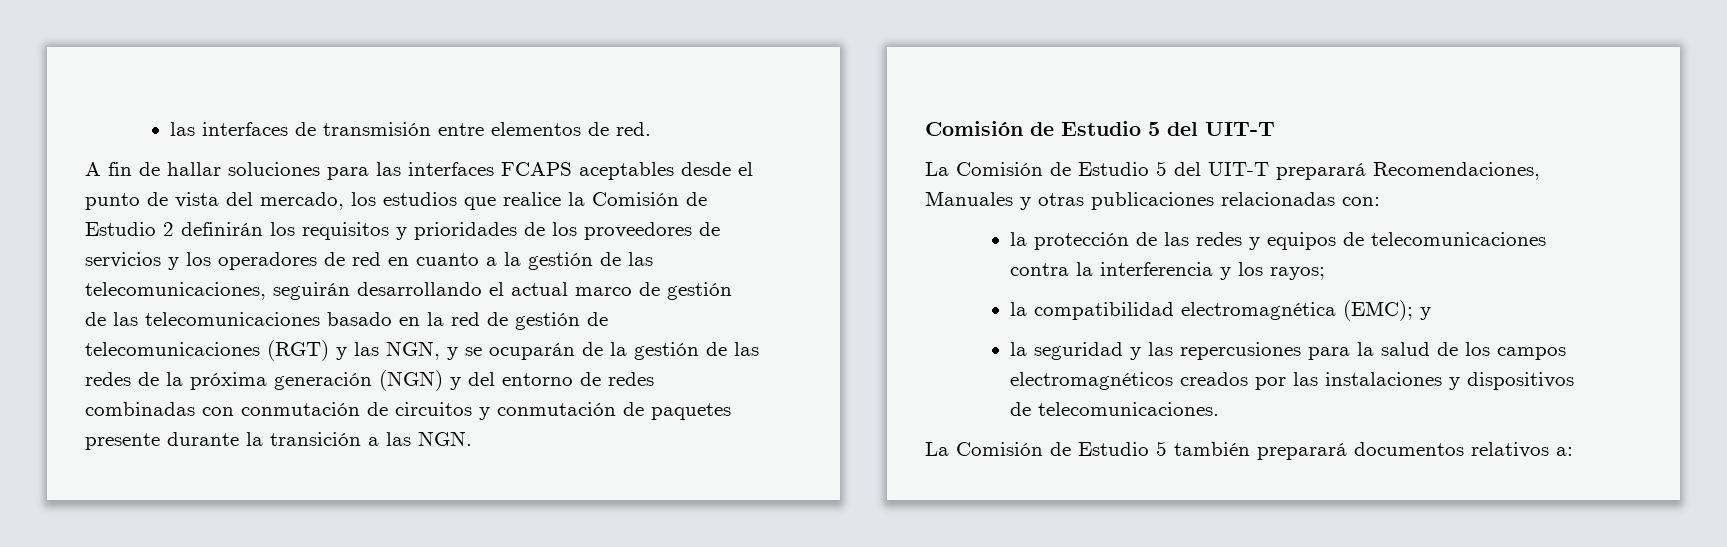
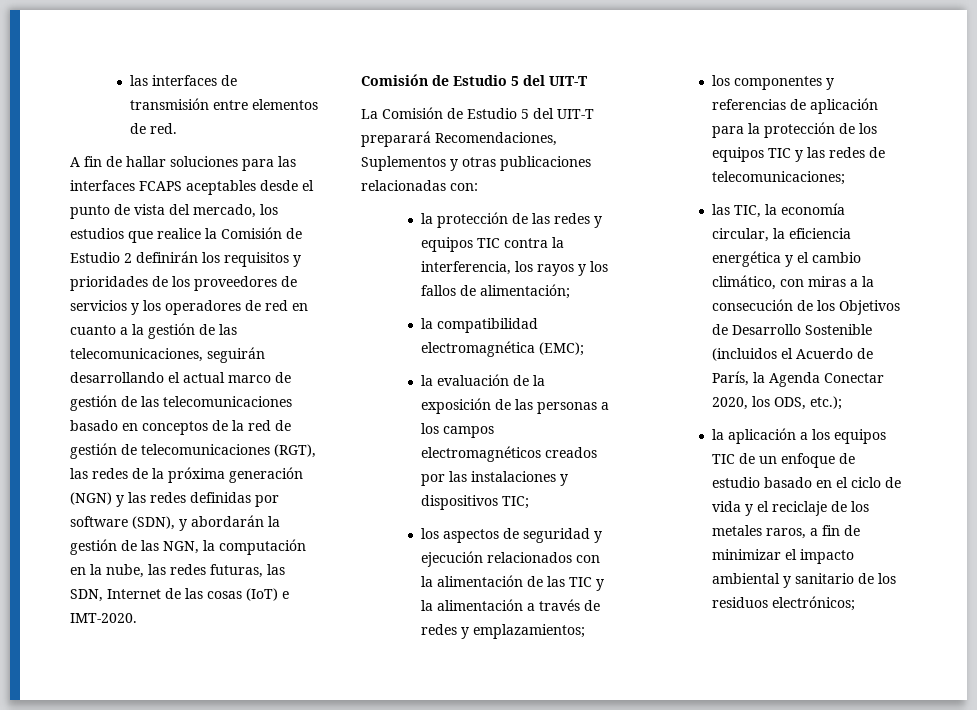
(420, 321) none -> [142,420,228,435] conceptos de
[267,340,727,361] (RGT) y las NGN, y se ocuparán de la gestión de -> [274,444,316,458] (RGT),
[468,372,654,386] [85,402,731,420] [85,431,472,450] del entorno de redes combinadas con conmutación de circuitos y conmutación de paquetes presente durante la transición a las NGN. -> [128,492,279,507] [70,515,280,531] [70,539,306,555] [70,564,285,578] [70,588,289,602] [70,613,137,623] las redes definidas por software (SDN), y abordarán la gestión de las NGN, la computación en la nube, las redes futuras, las SDN, Internet de las cosas (IoT) e IMT-2020.
[925,191,1013,206] Manuales -> [361,156,446,171] Suplementos
[1343,232,1547,246] [1010,262,1326,280] de telecomunicaciones contra la interferencia y los rayos; -> [477,237,565,248] [421,261,609,276] [421,284,571,299] TIC contra la interferencia, los rayos y los fallos de alimentación;
[1420,307,1432,320] [1010,342,1459,360] y // la seguridad y las repercusiones para la salud de -> [421,374,546,386] [421,398,610,414] // la evaluación de la exposición de las personas a
[1010,402,1220,416] [925,441,1573,460] de telecomunicaciones. // La Comisión de Estudio 5 también preparará documentos relativos a: -> [502,496,530,509] [421,528,603,543] [421,551,601,567] [421,575,605,591] [421,599,601,611] [421,624,586,639] [712,75,835,90] [712,98,879,114] [712,122,878,138] [712,147,886,162] [712,171,846,185] [712,203,846,218] [712,228,852,242] [712,251,862,267] [712,275,875,290] [712,299,901,315] [712,324,873,335] [712,348,874,361] [712,371,885,387] [712,396,843,410] [712,428,887,444] [712,453,856,468] [712,477,902,488] [712,501,870,516] [712,525,861,539] [712,549,855,564] [712,573,897,588] [712,596,856,611] TIC; // los aspectos de seguridad y ejecución relacionados con la alimentación de las TIC y la alimentación a través de redes y emplazamientos; // los componentes y referencias de aplicación para la protección de los equipos TIC y las redes de telecomunicaciones; // las TIC, la economía circular, la eficiencia energética y el cambio climático, con miras a la consecución de los Objetivos de Desarrollo Sostenible (incluidos el Acuerdo de París, la Agenda Conectar 2020, los ODS, etc.); // la aplicación a los equipos TIC de un enfoque de estudio basado en el ciclo de vida y el reciclaje de los metales raros, a fin de minimizar el impacto ambiental y sanitario de los residuos electrónicos;

